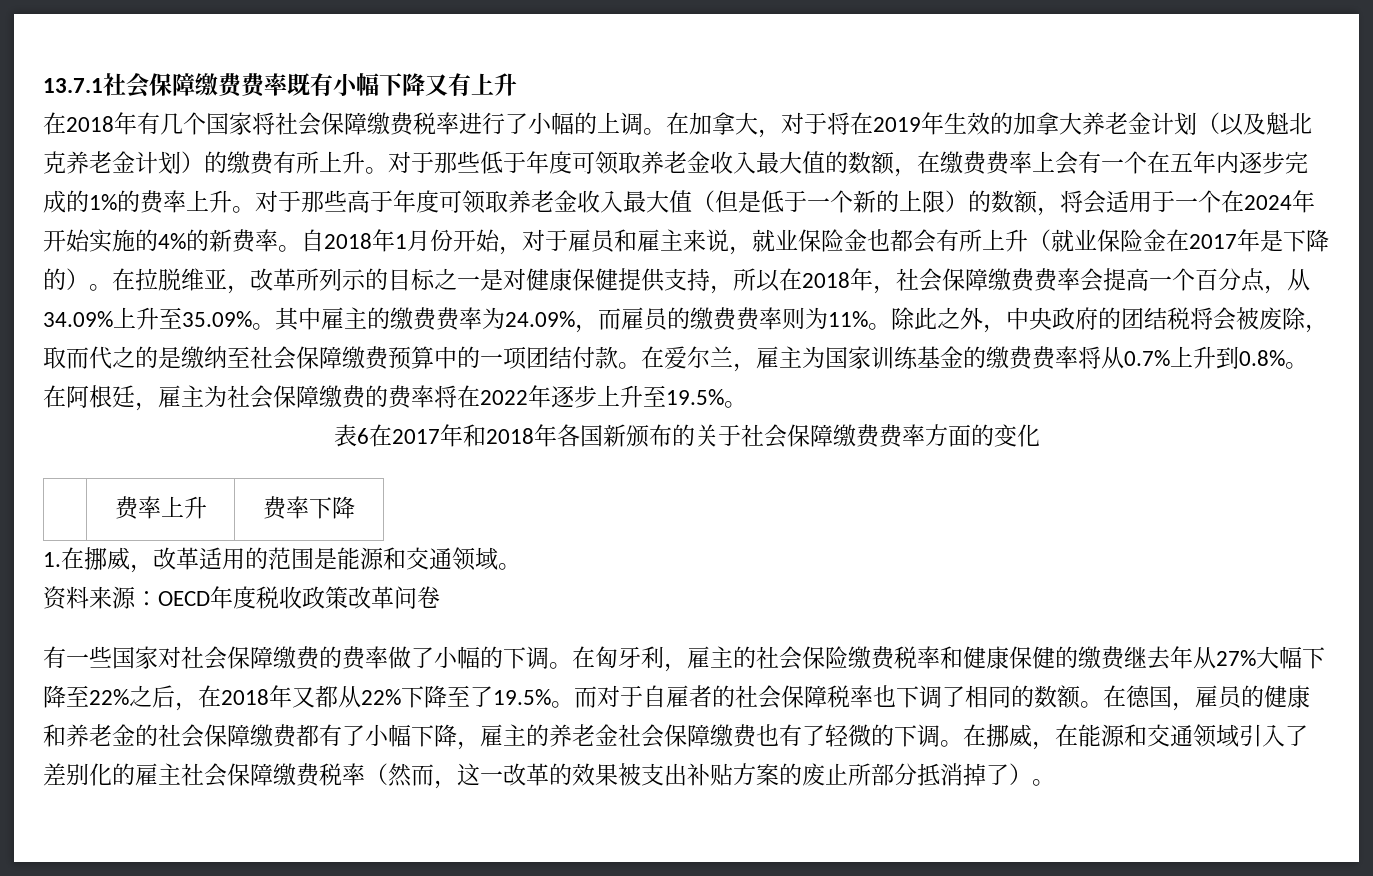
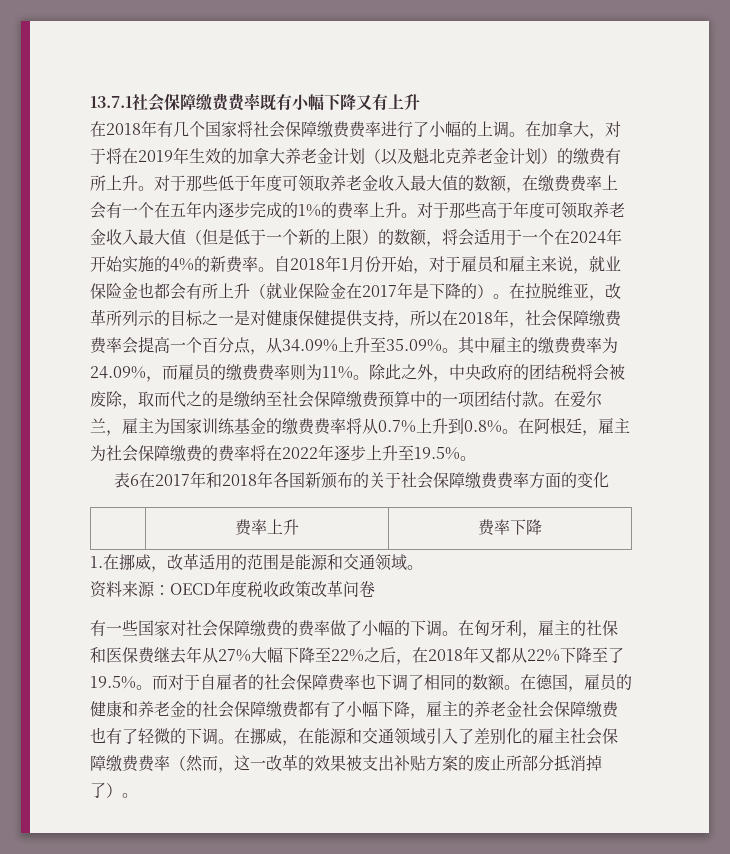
[413,112,436,135] 税 -> [349,121,366,138] 费
[779,646,1101,670] 会保险缴费税率和健康保健的缴 -> [602,620,618,636] [90,647,138,663] 保和医保
[827,685,850,708] 税 -> [328,674,345,691] 费
[319,763,342,786] 税 -> [138,755,155,772] 费

